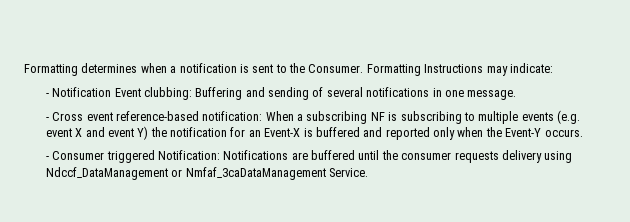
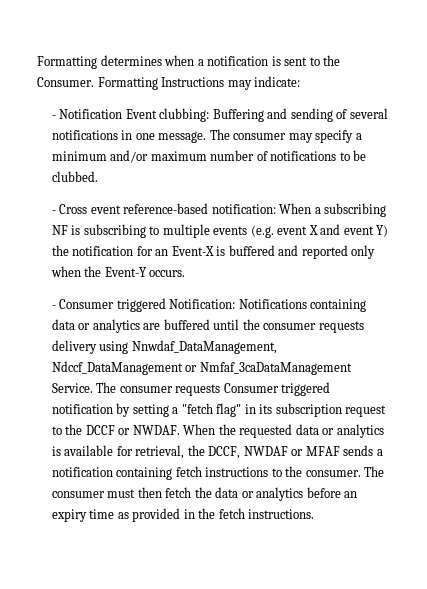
(517, 95) none -> [209,129,362,143] [51,150,367,163] [51,171,98,182] The consumer may specify a minimum and/or maximum number of notifications to be clubbed.
(289, 155) none -> [310,299,367,312] [51,319,140,333] containing data or analytics
(573, 157) none -> [131,340,277,354] Nnwdaf_DataManagement,
(368, 172) none -> [96,382,331,396] [51,403,387,417] [51,424,384,438] [51,445,383,459] [51,466,385,480] [51,487,358,501] [51,508,315,522] The consumer requests Consumer triggered notification by setting a "fetch flag" in its subscription request to the DCCF or NWDAF. When the requested data or analytics is available for retrieval, the DCCF, NWDAF or MFAF sends a notification containing fetch instructions to the consumer. The consumer must then fetch the data or analytics before an expiry time as provided in the fetch instructions.

